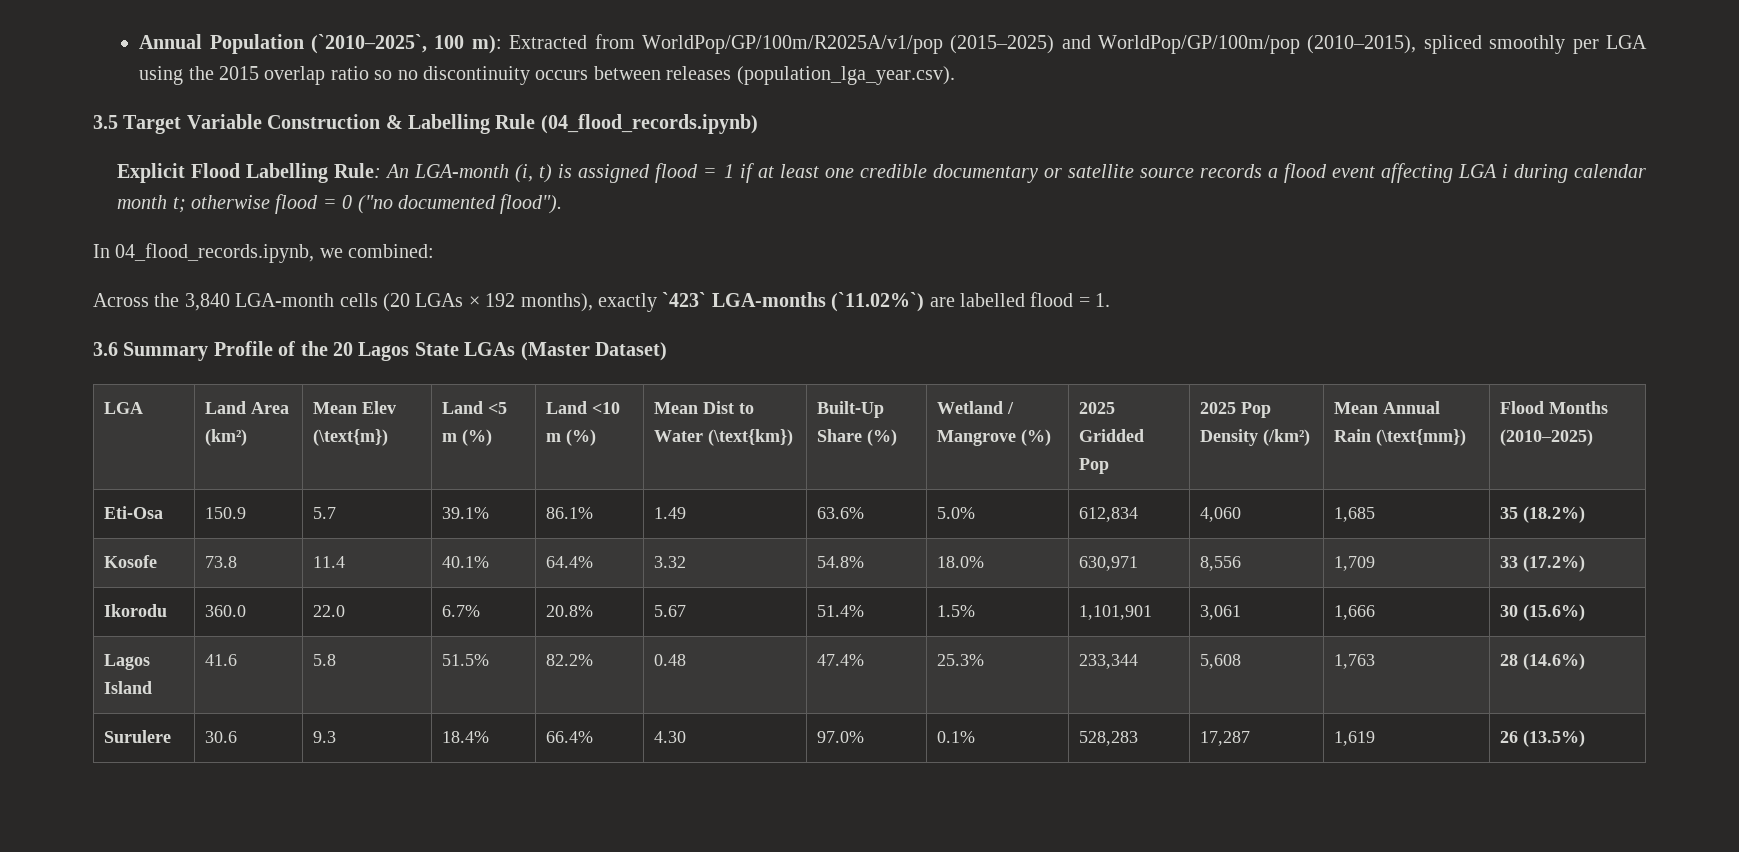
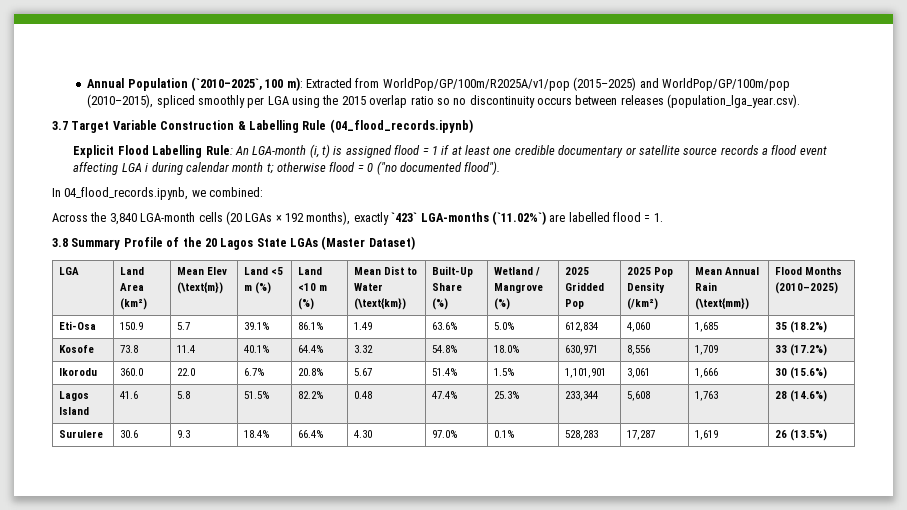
[93,115,118,129] 3.5 -> [52,121,68,130] 3.7
[93,342,118,356] 3.6 -> [52,238,68,247] 3.8

